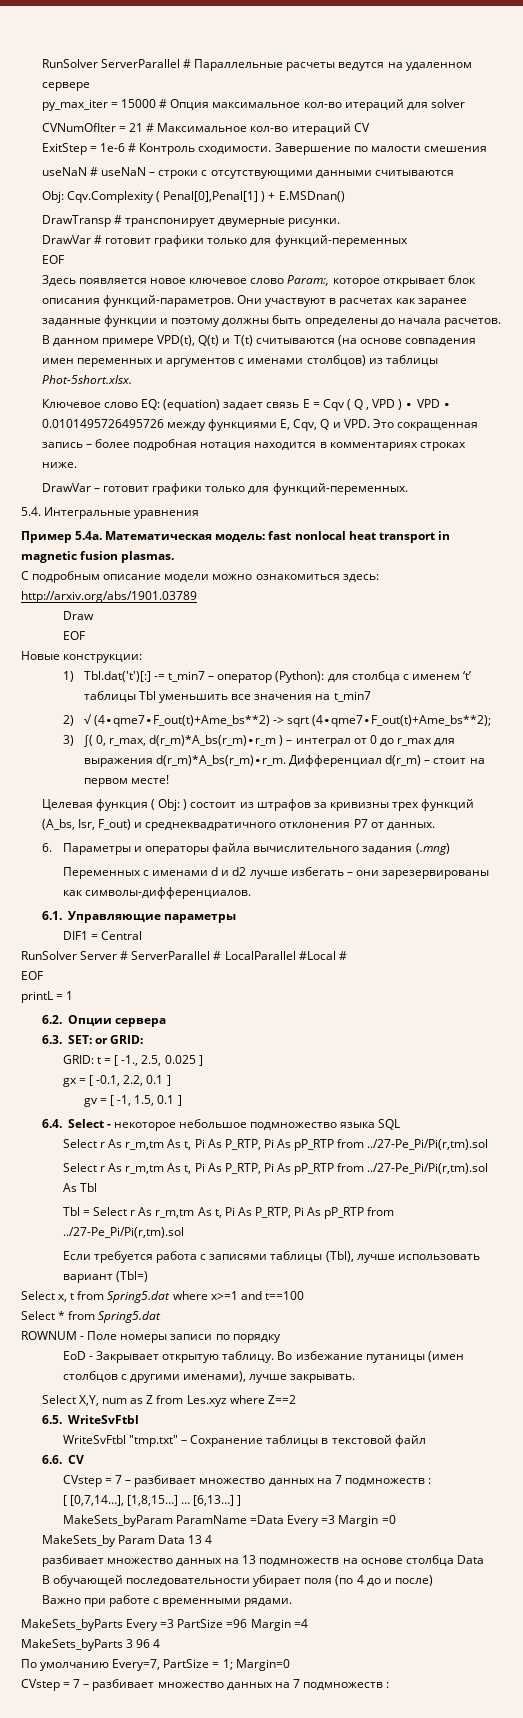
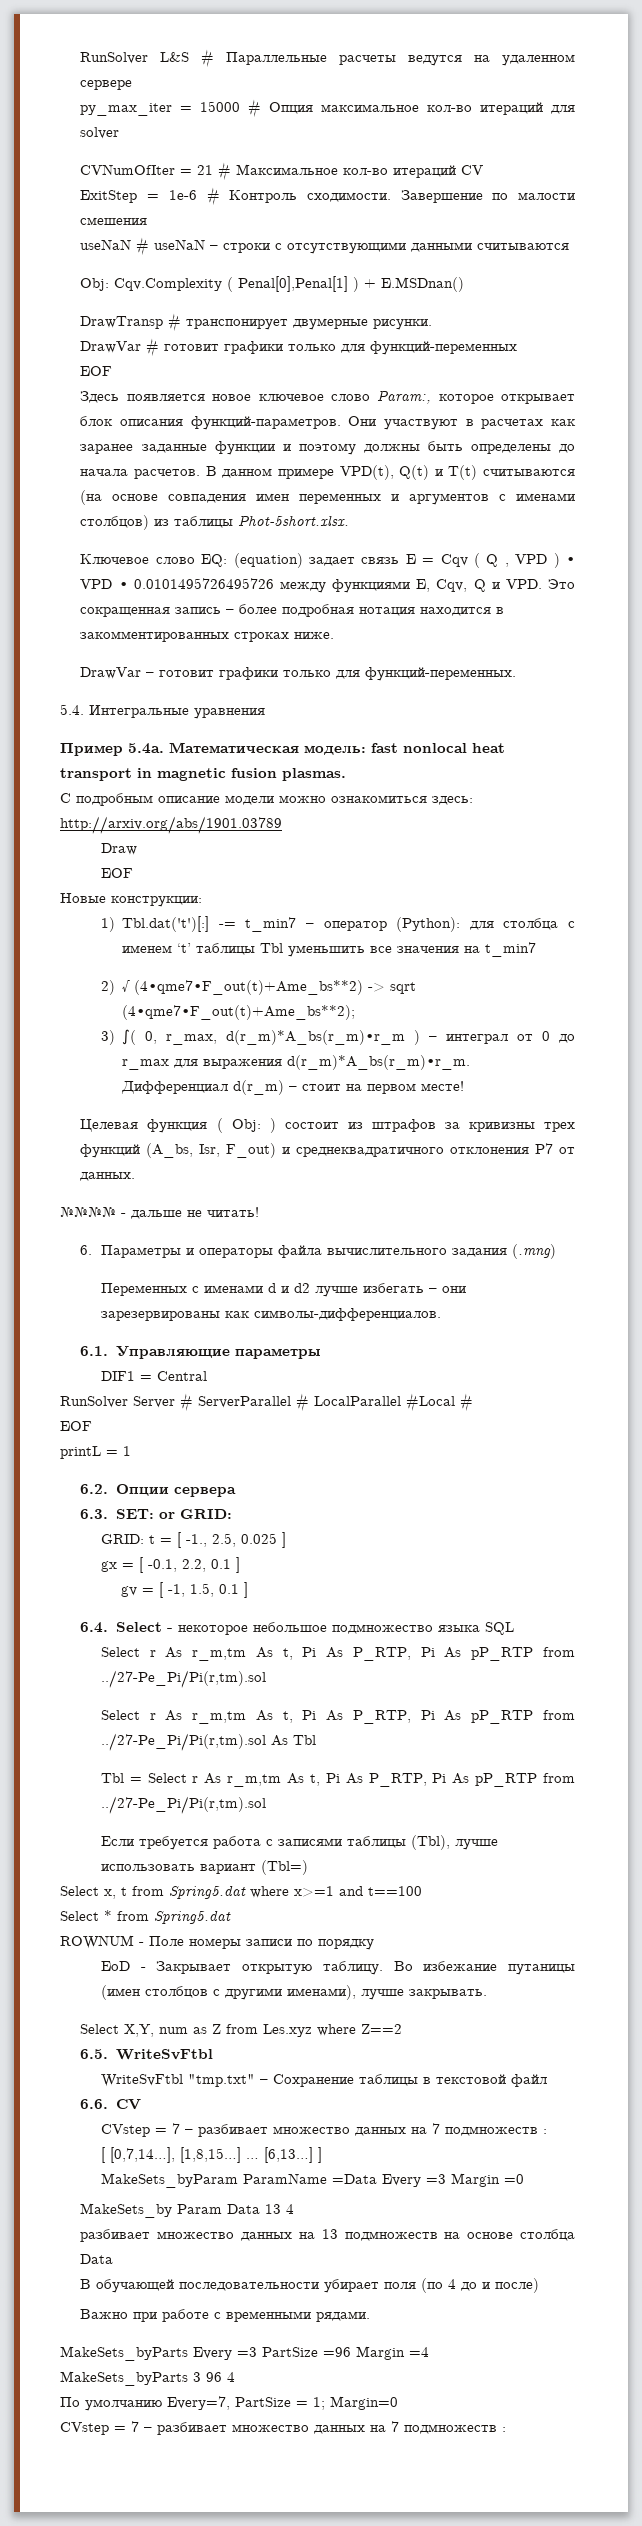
[41,59,181,68] RunSolver ServerParallel -> [80,52,190,64] RunSolver L&S
[329,442,418,451] комментариях -> [80,631,230,642] закомментированных
(435, 826) none -> [60,1207,259,1219] // №№№№ - дальше не читать!

